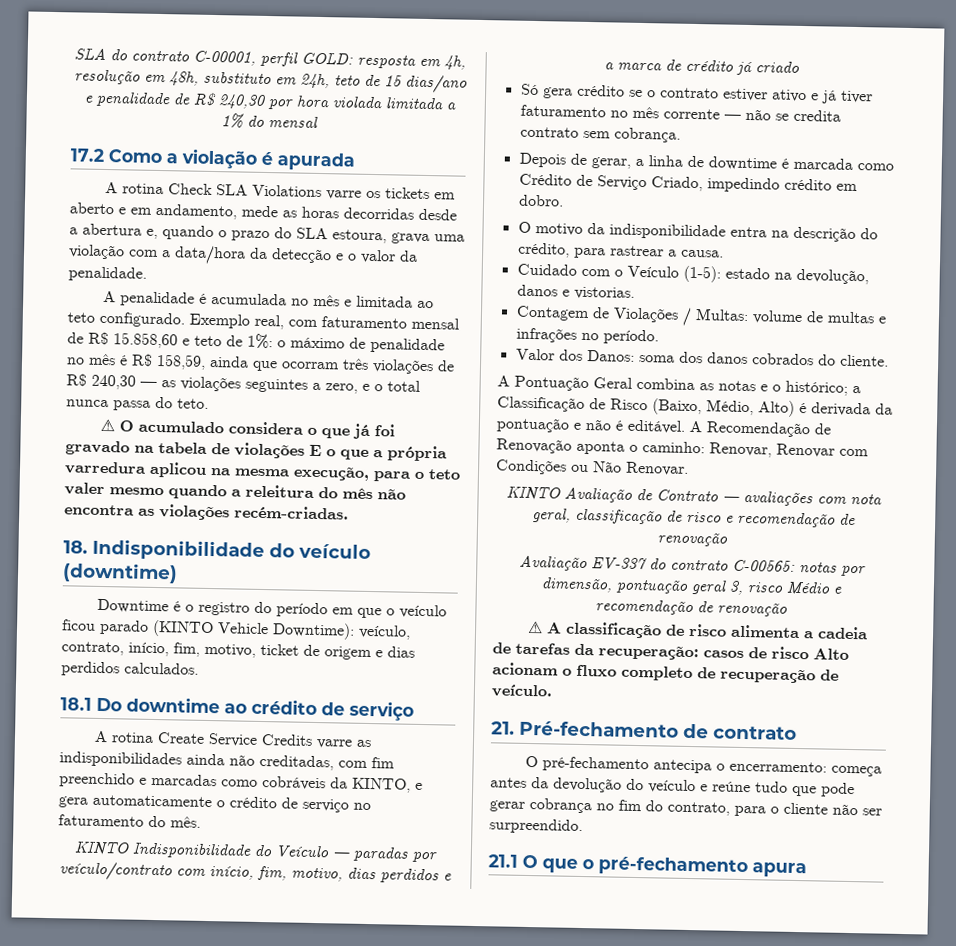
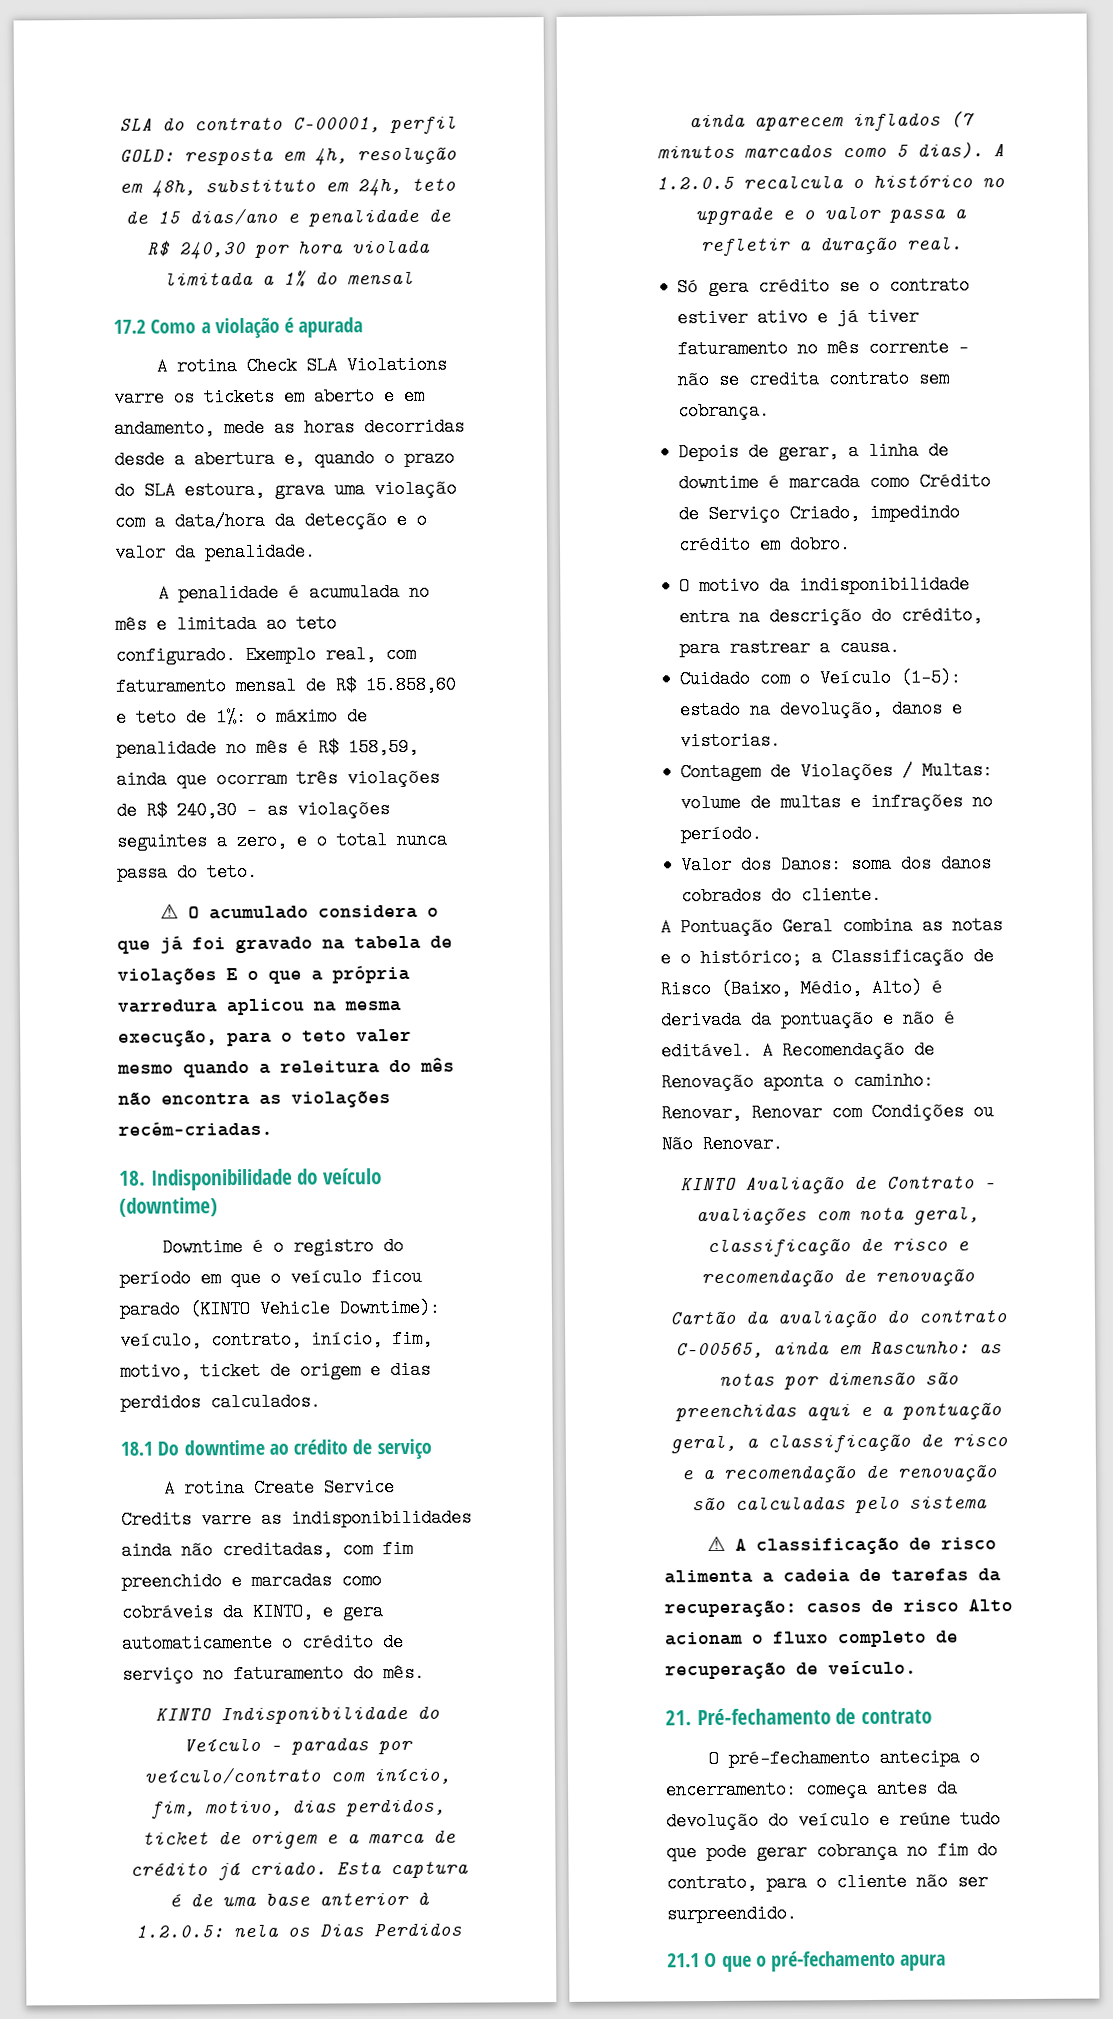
[380,868,439,884] perdidos -> [346,1798,446,1817] [141,1830,318,1850] perdidos, ticket de origem
[754,61,800,73] criado -> [248,1859,469,1879] [168,1890,430,1907] [135,1922,462,1938] [688,111,975,132] [656,142,1005,159] [656,173,1005,190] [695,205,967,226] [700,236,963,257] criado. Esta captura é de uma base anterior à 1.2.0.5: nela os Dias Perdidos ainda aparecem inflados (7 minutos marcados como 5 dias). A 1.2.0.5 recalcula o histórico no upgrade e o valor passa a refletir a duração real.
[519,554,866,577] [541,577,842,595] [595,599,788,617] Avaliação EV-337 do contrato C-00565: notas por dimensão, pontuação geral 3, risco Médio e recomendação de renovação -> [668,1308,1008,1328] [675,1341,1002,1359] [718,1371,959,1390] [675,1401,1002,1422] [669,1433,1008,1454] [680,1464,998,1483] [692,1494,988,1514] Cartão da avaliação do contrato C-00565, ainda em Rascunho: as notas por dimensão são preenchidas aqui e a pontuação geral, a classificação de risco e a recomendação de renovação são calculadas pelo sistema

